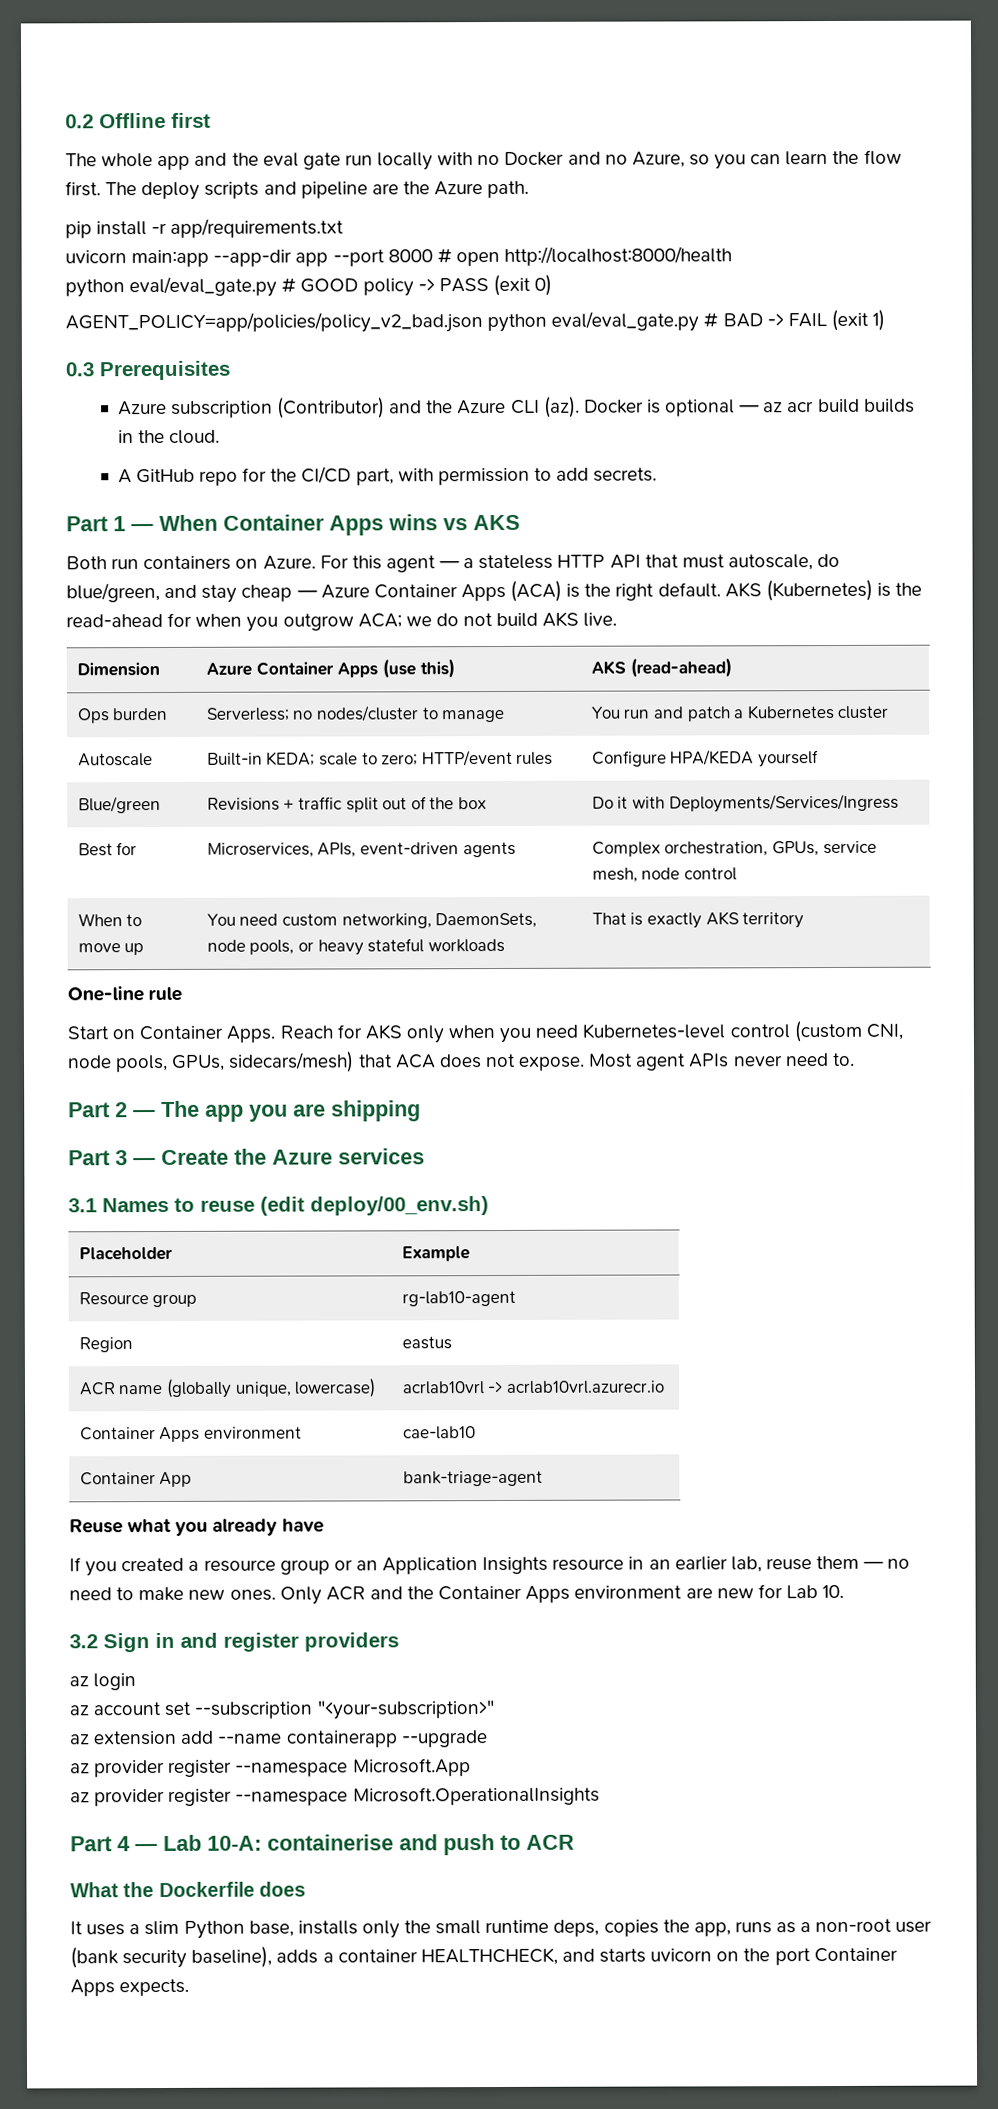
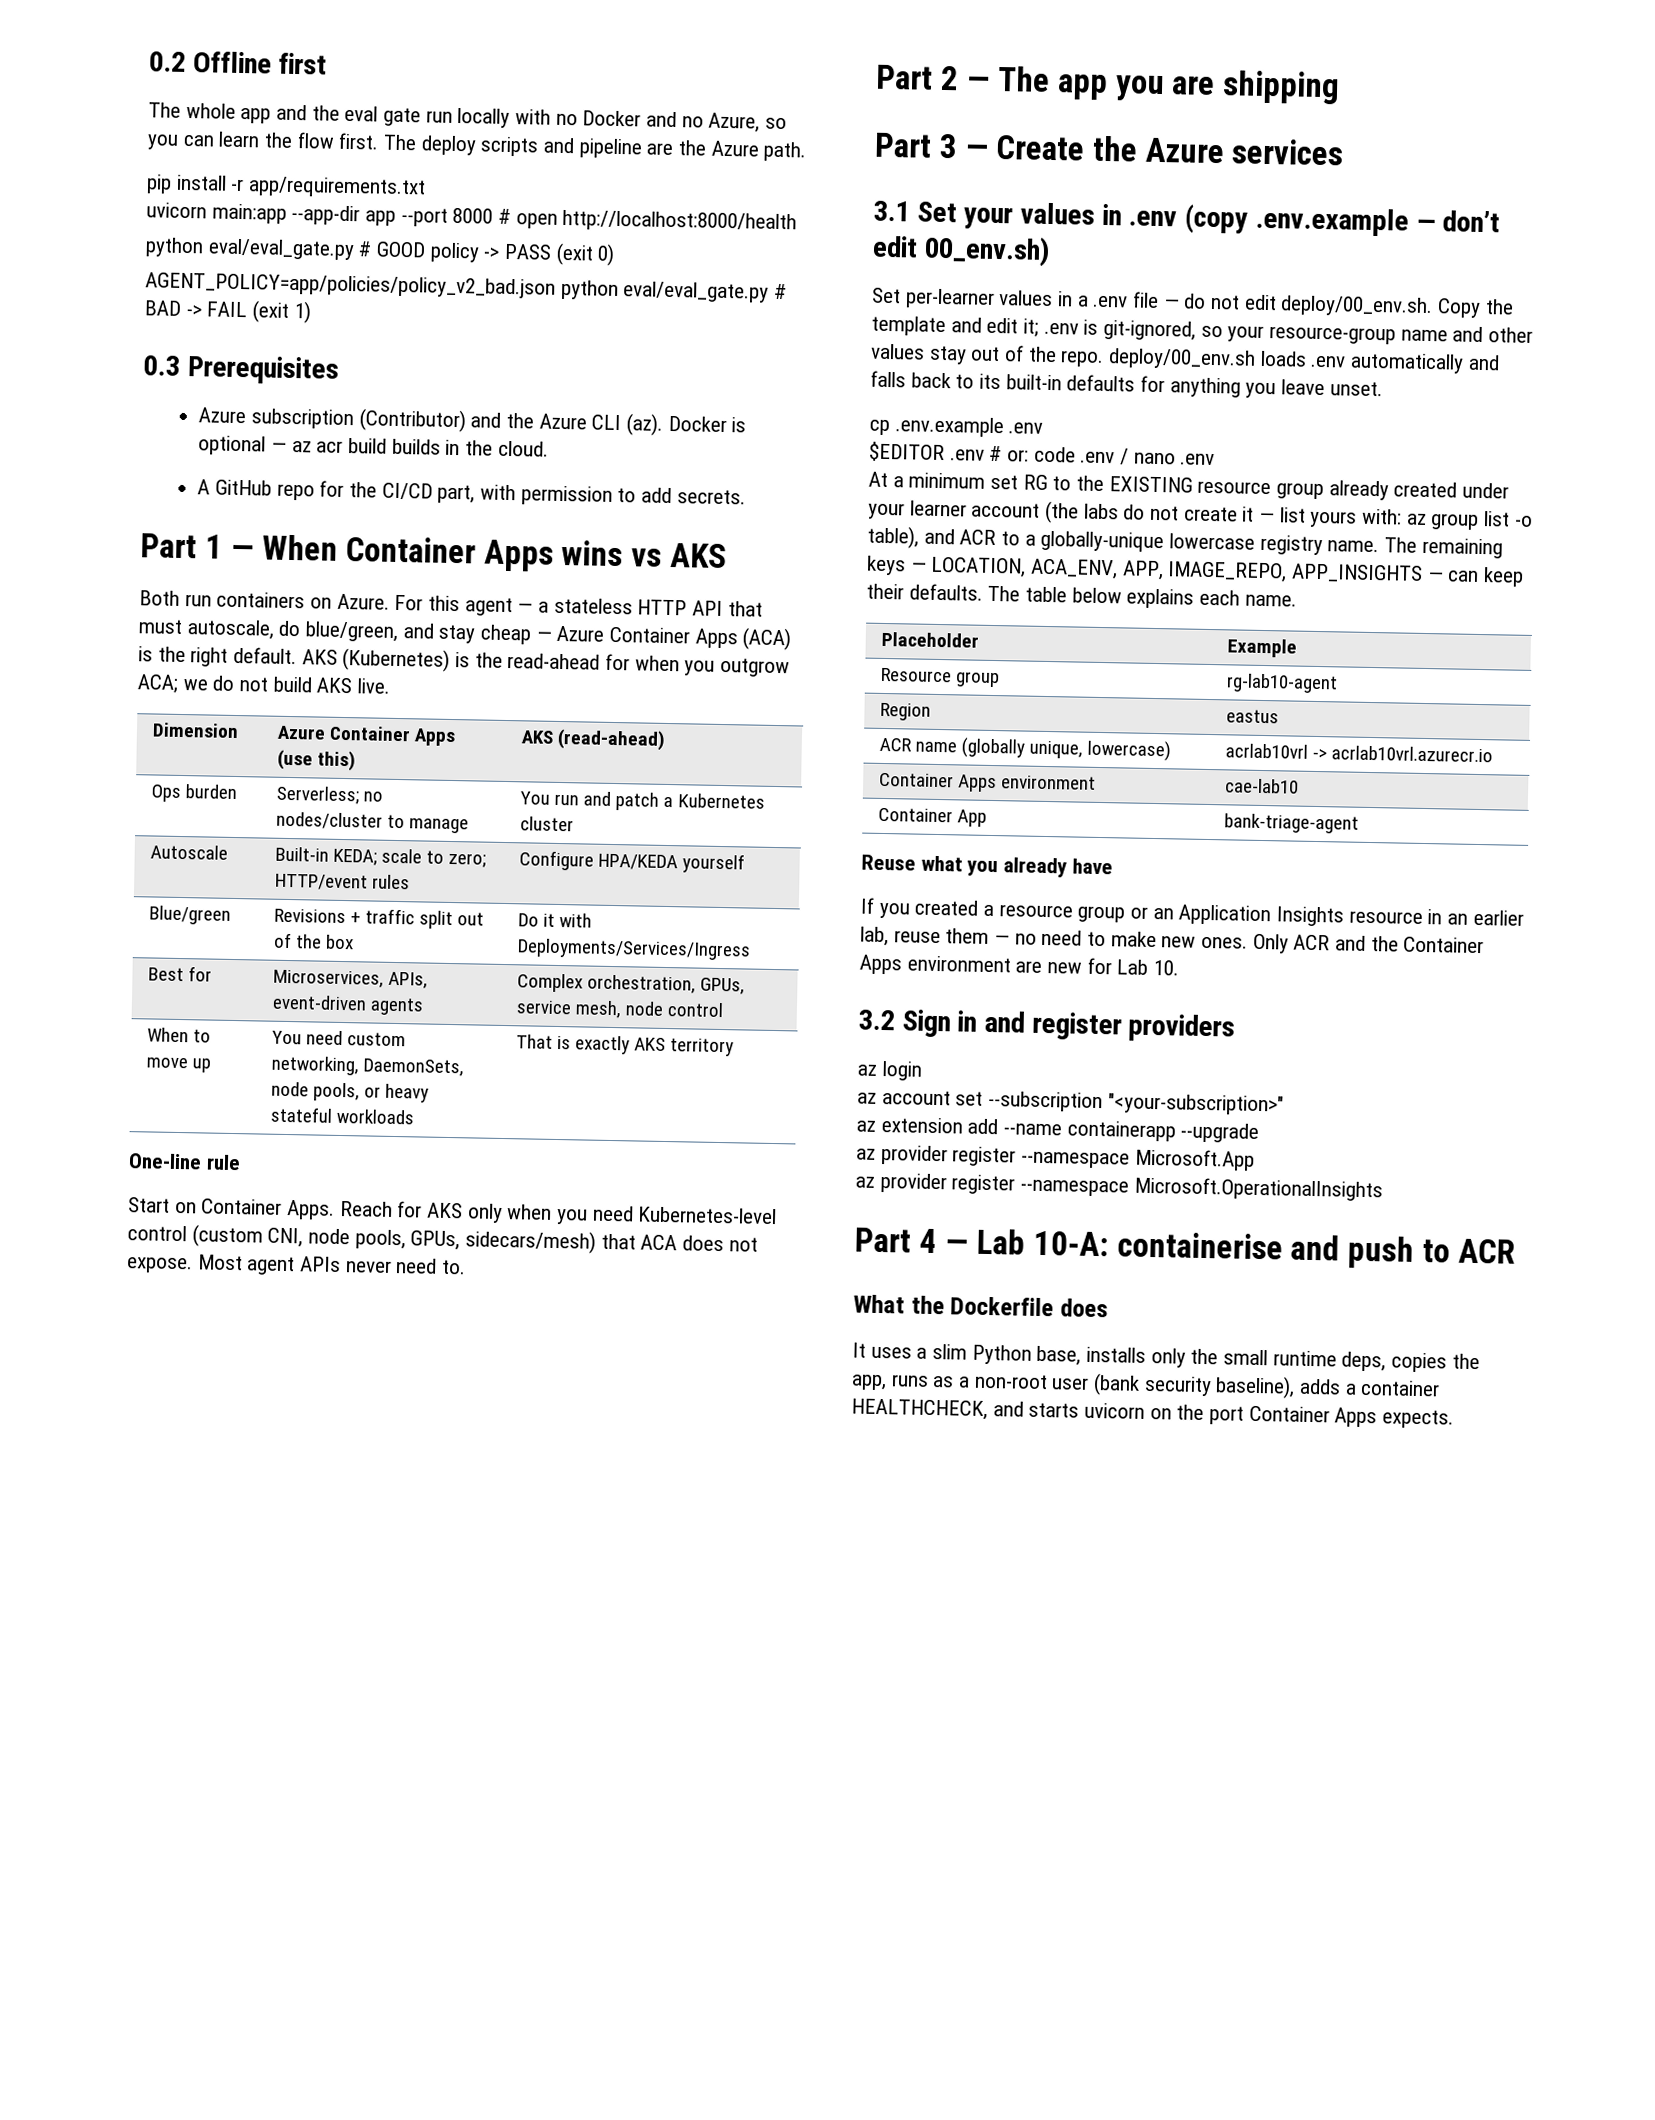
[102,1196,489,1216] Names to reuse (edit deploy/00_env.sh) -> [916,201,1501,237] [872,235,1050,267] [872,287,1514,318] [871,315,1534,345] [870,343,1500,374] [870,370,1383,399] [869,416,1044,438] [869,441,1216,466] [868,471,1510,501] [868,500,1533,530] [867,525,1503,559] [866,555,1525,587] [866,583,1297,609] Set your values in .env (copy .env.example — don’t edit 00_env.sh) // Set per-learner values in a .env file — do not edit deploy/00_env.sh. Copy the template and edit it; .env is git-ignored, so your resource-group name and other values stay out of the repo. deploy/00_env.sh loads .env automatically and falls back to its built-in defaults for anything you leave unset. // cp .env.example .env // $EDITOR .env # or: code .env / nano .env // At a minimum set RG to the EXISTING resource group already created under your learner account (the labs do not create it — list yours with: az group list -o table), and ACR to a globally-unique lowercase registry name. The remaining keys — LOCATION, ACA_ENV, APP, IMAGE_REPO, APP_INSIGHTS — can keep their defaults. The table below explains each name.

